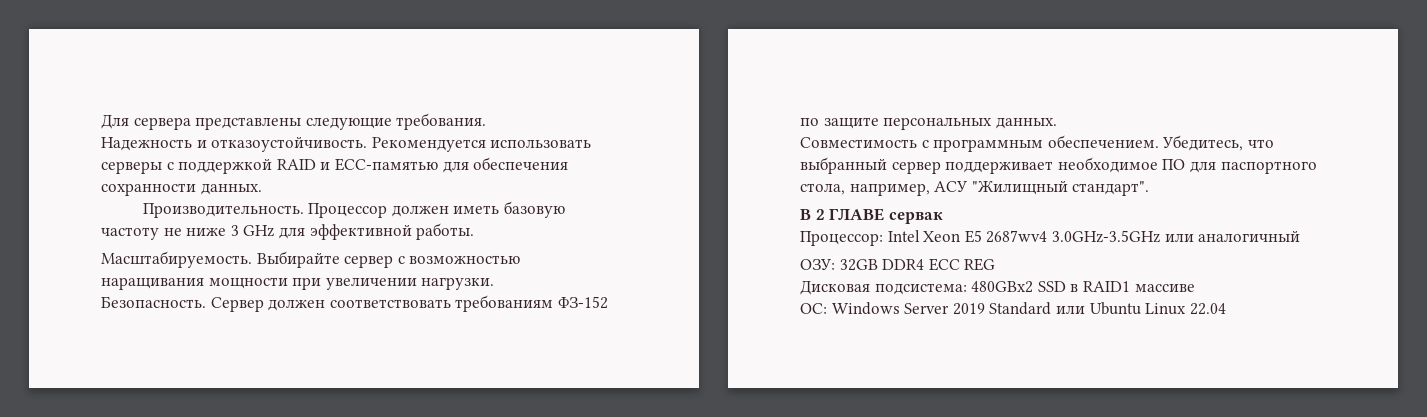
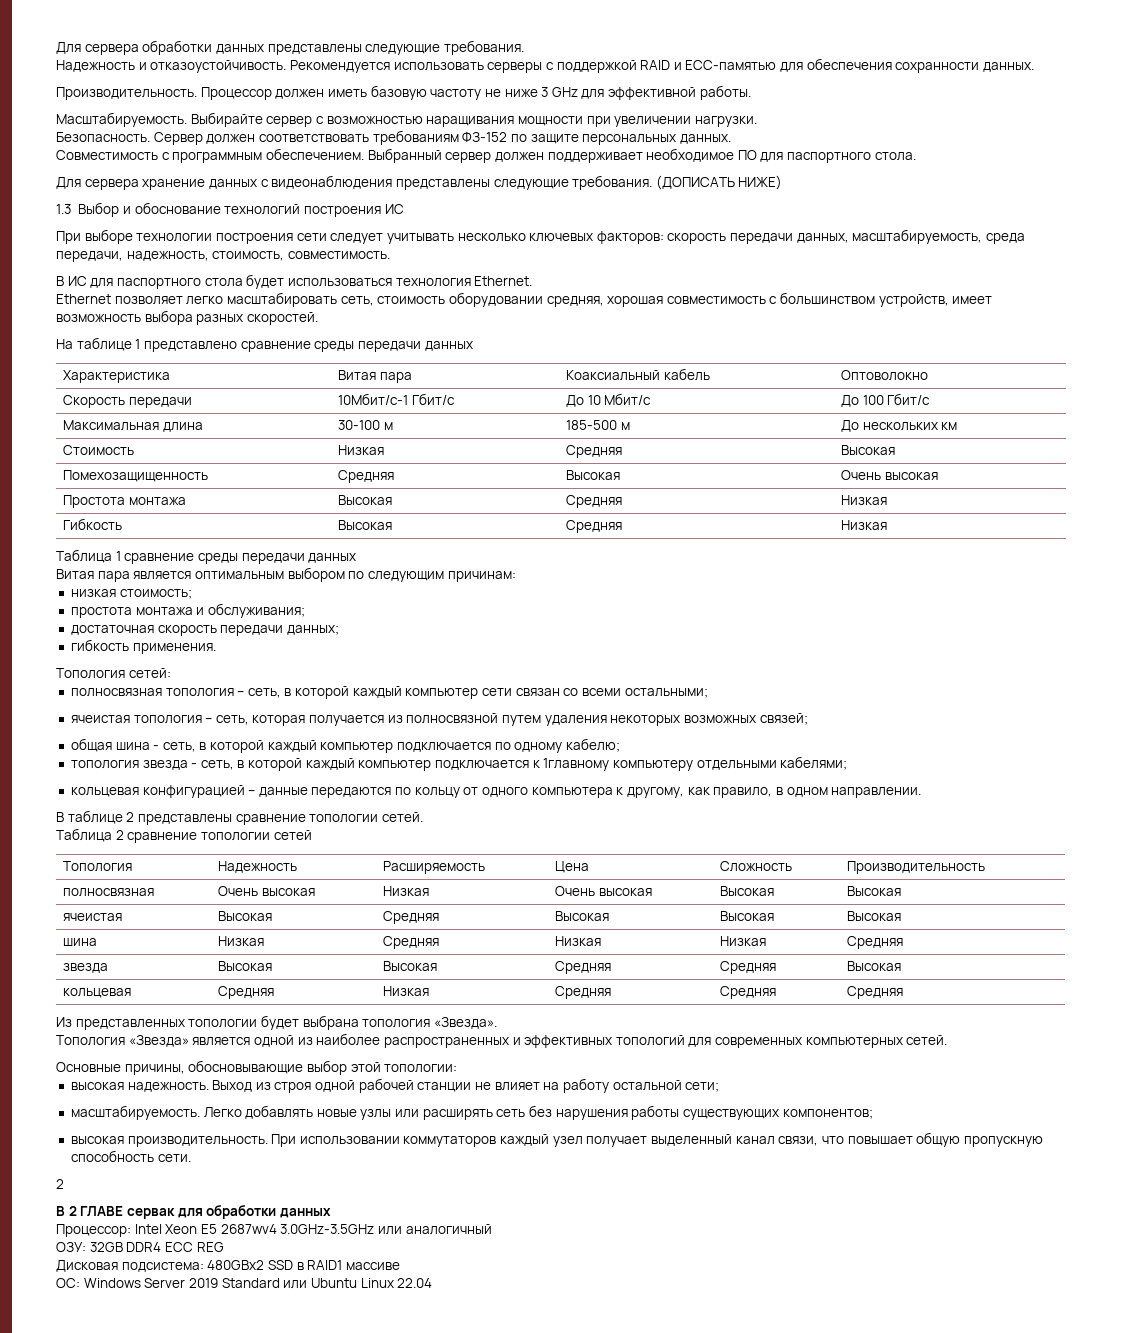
[101,114,191,130] Для сервера -> [56,40,264,55] Для сервера обработки данных
[1162,135,1274,151] [800,157,941,174] Убедитесь, что выбранный сервер -> [367,148,544,163] Выбранный сервер должен
[800,180,1150,196] стола, например, АСУ "Жилищный стандарт". -> [874,152,916,161] [56,175,783,190] [56,202,404,217] [56,229,1026,244] [56,251,390,262] [56,274,533,289] [56,292,993,307] [56,310,318,325] [56,337,473,352] [63,370,171,383] [338,370,412,383] [566,368,710,381] [841,370,929,381] [63,395,192,408] [338,393,455,405] [566,393,652,407] [841,393,931,407] [63,420,203,432] [338,420,393,430] [566,420,630,430] [841,420,958,432] [63,445,135,455] [338,445,385,455] [566,445,623,458] [841,445,896,455] [63,470,209,482] [338,470,395,483] [566,470,621,480] [841,470,938,480] [63,495,186,508] [338,495,393,505] [566,495,623,508] [841,495,888,505] [63,518,123,530] [338,520,393,530] [566,520,623,533] [841,520,888,530] [56,549,357,564] [56,567,516,582] [70,589,192,599] [70,603,305,618] [70,625,339,636] [70,639,216,654] [56,668,171,679] [70,686,708,699] [70,713,808,726] [70,738,620,753] [70,756,848,771] [70,785,922,798] [56,810,423,825] [56,828,312,843] [63,861,133,872] [218,861,298,873] [383,861,486,874] [555,861,590,873] [720,861,793,872] [847,861,986,874] [63,888,155,897] [218,886,315,896] [383,886,430,896] [555,886,652,896] [720,886,775,896] [847,886,902,896] [63,913,123,921] [218,911,273,921] [383,911,440,924] [555,911,610,921] [720,911,775,921] [847,911,902,921] [63,938,98,946] [218,936,265,946] [383,936,440,949] [555,936,602,946] [720,936,767,946] [847,936,904,949] [63,963,109,973] [218,961,273,971] [383,961,438,971] [555,961,612,974] [720,961,777,974] [847,961,902,971] [63,988,132,998] [218,986,275,999] [383,986,430,996] [555,986,612,999] [720,986,777,999] [847,986,904,999] [56,1015,497,1030] [56,1033,948,1048] [56,1060,458,1075] [70,1078,720,1093] [70,1105,873,1120] [70,1132,1043,1147] [70,1150,191,1162] [56,1179,64,1189] стола. // Для сервера хранение данных с видеонаблюдения представлены следующие требования. (ДОПИСАТЬ НИЖЕ) // 1.3 Выбор и обоснование технологий построения ИС // При выборе технологии построения сети следует учитывать несколько ключевых факторов: скорость передачи данных, масштабируемость, среда передачи, надежность, стоимость, совместимость. // В ИС для паспортного стола будет использоваться технология Ethernet. // Ethernet позволяет легко масштабировать сеть, стоимость оборудовании средняя, хорошая совместимость с большинством устройств, имеет возможность выбора разных скоростей. // На таблице 1 представлено сравнение среды передачи данных // Характеристика | Витая пара | Коаксиальный кабель | Оптоволокно // Скорость передачи | 10Мбит/с-1 Гбит/с | До 10 Мбит/с | До 100 Гбит/с // Максимальная длина | 30-100 м | 185-500 м | До нескольких км // Стоимость | Низкая | Средняя | Высокая // Помехозащищенность | Средняя | Высокая | Очень высокая // Простота монтажа | Высокая | Средняя | Низкая // Гибкость | Высокая | Средняя | Низкая // Таблица 1 сравнение среды передачи данных // Витая пара является оптимальным выбором по следующим причинам: // низкая стоимость; // простота монтажа и обслуживания; // достаточная скорость передачи данных; // гибкость применения. // Топология сетей: // полносвязная топология – сеть, в которой каждый компьютер сети связан со всеми остальными; // ячеистая топология – сеть, которая получается из полносвязной путем удаления некоторых возможных связей; // общая шина - сеть, в которой каждый компьютер подключается по одному кабелю; // топология звезда - сеть, в которой каждый компьютер подключается к 1главному компьютеру отдельными кабелями; // кольцевая конфигурацией – данные передаются по кольцу от одного компьютера к другому, как правило, в одном направлении. // В таблице 2 представлены сравнение топологии сетей. // Таблица 2 сравнение топологии сетей // Топология | Надежность | Расширяемость | Цена | Сложность | Производительность // полносвязная | Очень высокая | Низкая | Очень высокая | Высокая | Высокая // ячеистая | Высокая | Средняя | Высокая | Высокая | Высокая // шина | Низкая | Средняя | Низкая | Низкая | Средняя // звезда | Высокая | Высокая | Средняя | Средняя | Высокая // кольцевая | Средняя | Низкая | Средняя | Средняя | Средняя // Из представленных топологии будет выбрана топология «Звезда». // Топология «Звезда» является одной из наиболее распространенных и эффективных топологий для современных компьютерных сетей. // Основные причины, обосновывающие выбор этой топологии: // высокая надежность. Выход из строя одной рабочей станции не влияет на работу остальной сети; // масштабируемость. Легко добавлять новые узлы или расширять сеть без нарушения работы существующих компонентов; // высокая производительность. При использовании коммутаторов каждый узел получает выделенный канал связи, что повышает общую пропускную способность сети. // 2
(943, 218) none -> [177,1205,331,1219] для обработки данных

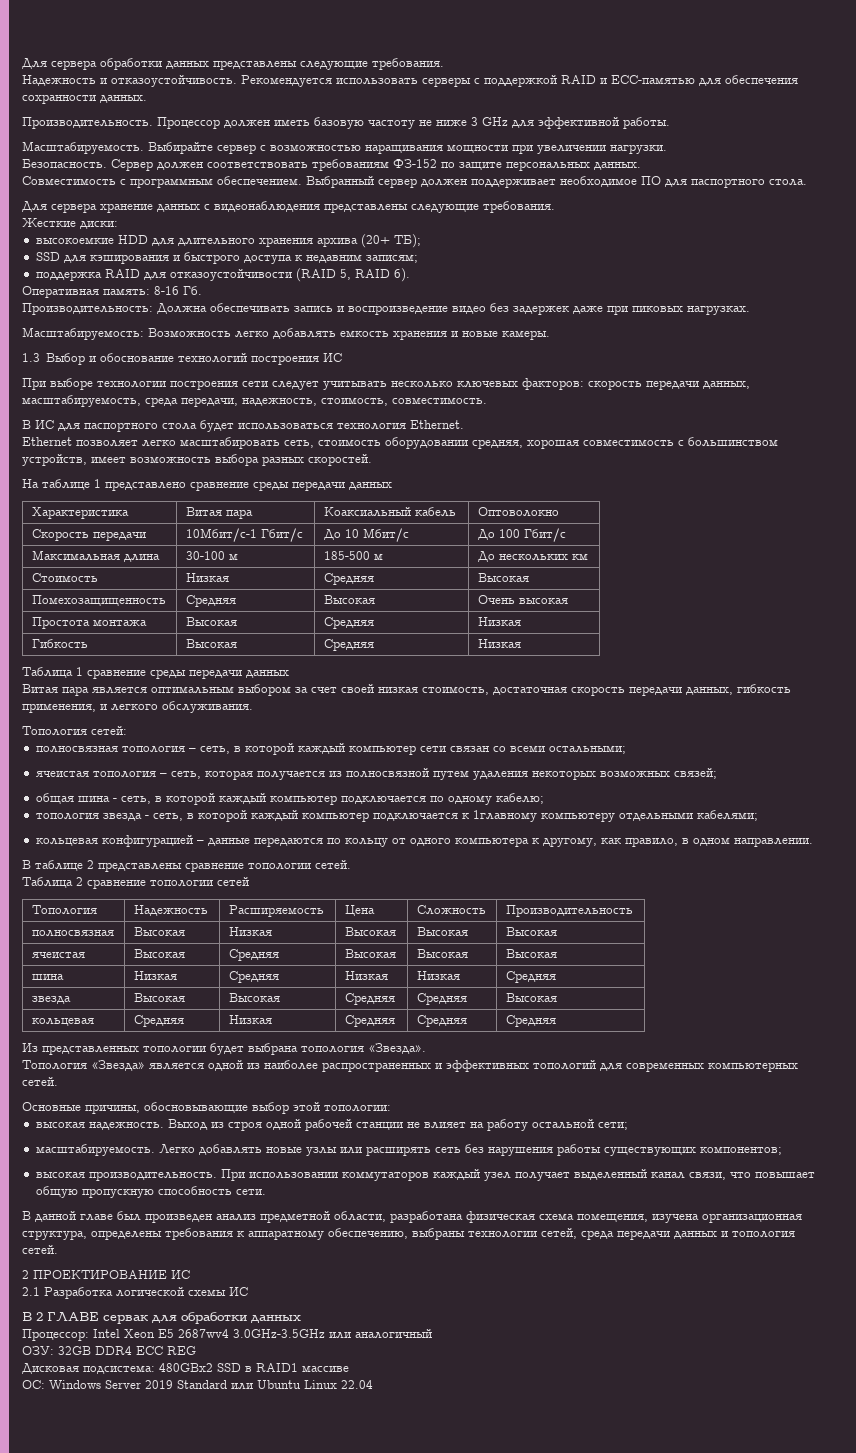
[655,175,783,190] (ДОПИСАТЬ НИЖЕ) -> [22,218,118,229] [35,234,421,248] [35,252,418,264] [35,268,410,282] [22,286,202,298] [22,303,750,315] [22,327,550,340] // Жесткие диски: // высокоемкие HDD для длительного хранения архива (20+ ТБ); // SSD для кэширования и быстрого доступа к недавним записям; // поддержка RAID для отказоустойчивости (RAID 5, RAID 6). // Оперативная память: 8-16 Гб. // Производительность: Должна обеспечивать запись и воспроизведение видео без задержек даже при пиковых нагрузках. // Масштабируемость: Возможность легко добавлять емкость хранения и новые камеры.
[348,571,516,582] [70,589,192,599] [70,603,305,618] [70,625,339,636] [70,639,216,654] по следующим причинам: // низкая стоимость; // простота монтажа и обслуживания; // достаточная скорость передачи данных; // гибкость применения. -> [295,684,791,696] [22,701,253,713] за счет своей низкая стоимость, достаточная скорость передачи данных, гибкость применения, и легкого обслуживания.
[218,886,315,896] [383,886,430,896] [555,886,652,896] Очень высокая | Низкая | Очень высокая -> [133,927,185,936] [228,927,272,936] [344,927,396,936] Высокая | Низкая | Высокая
[56,1179,64,1189] 2 -> [22,1211,802,1223] [22,1228,795,1240] [22,1245,58,1254] [22,1270,190,1279] [22,1287,248,1299] В данной главе был произведен анализ предметной области, разработана физическая схема помещения, изучена организационная структура, определены требования к аппаратному обеспечению, выбраны технологии сетей, среда передачи данных и топология сетей. // 2 ПРОЕКТИРОВАНИЕ ИС // 2.1 Разработка логической схемы ИС

